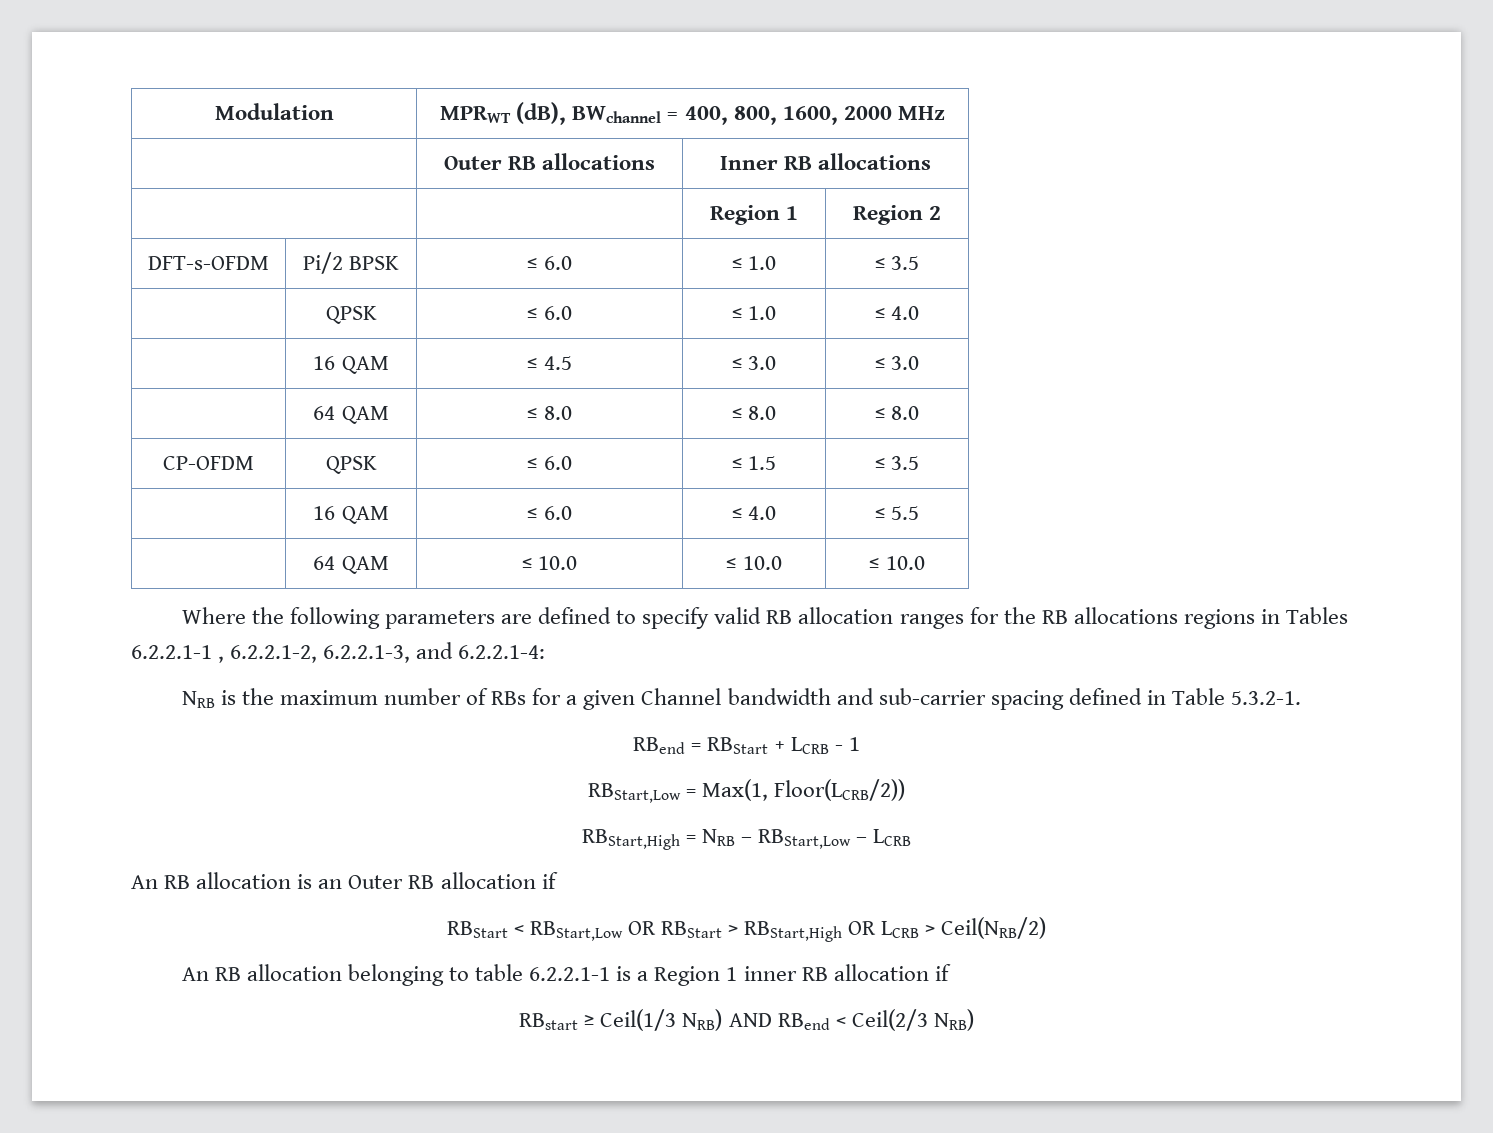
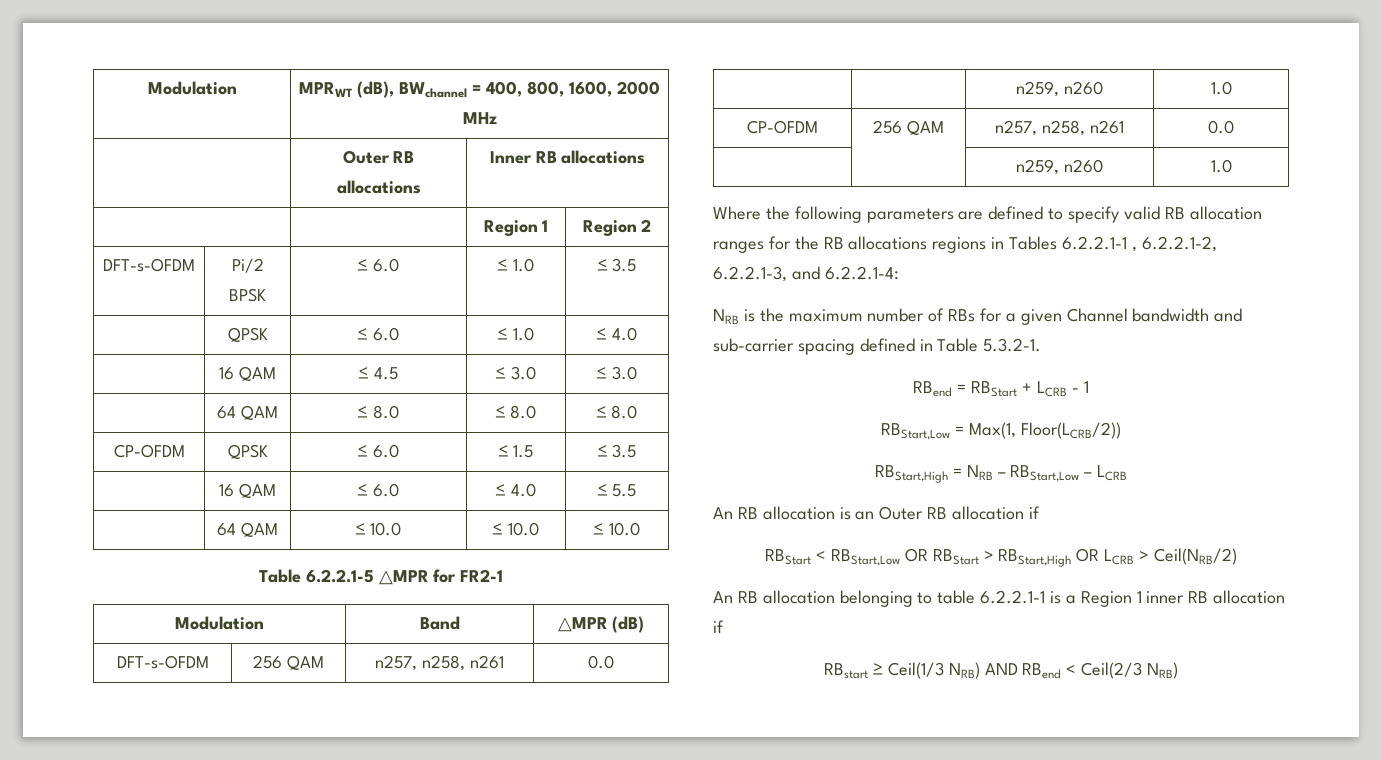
(925, 563) none -> [258,569,504,585] [175,616,264,630] [419,616,460,630] [557,616,645,633] [116,655,209,669] [253,655,324,670] [375,655,504,671] [588,655,614,669] [1016,81,1103,97] [1210,81,1232,95] [747,120,818,134] [873,120,944,135] [995,120,1124,136] [1208,120,1234,134] [1016,159,1103,175] [1210,159,1232,173] // Table 6.2.2.1-5 △MPR for FR2-1 // Modulation | Band | △MPR (dB) // DFT-s-OFDM | 256 QAM | n257, n258, n261 | 0.0 // | | n259, n260 | 1.0 // CP-OFDM | 256 QAM | n257, n258, n261 | 0.0 // | | n259, n260 | 1.0

